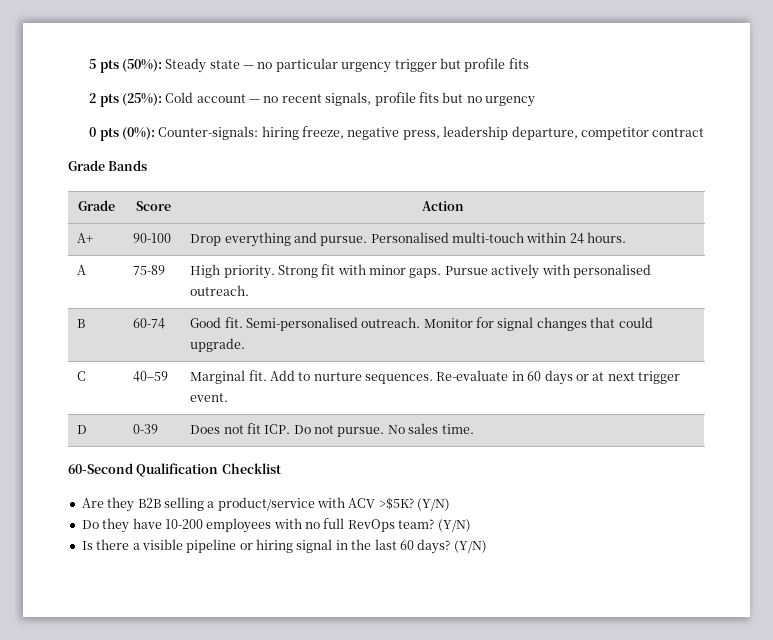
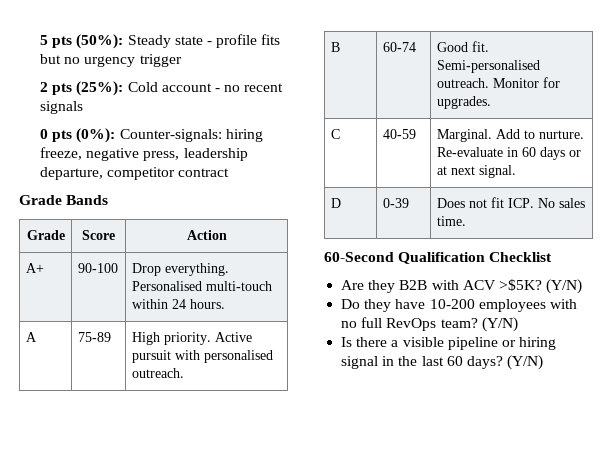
[243,58,338,72] — no particular -> [206,34,281,48] [40,54,81,64] - profile fits but no
[439,58,529,72] but profile fits -> (182, 60) none
[249,99,261,103] — -> [214,88,220,92] -
[325,92,536,107] signals, profile fits but no urgency -> [40,101,84,114] signals
[224,232,368,247] everything and pursue. -> [164,263,229,276] everything.
[277,264,540,279] Strong fit with minor gaps. Pursue actively -> [214,332,252,342] [131,350,171,363] Active pursuit
[497,317,653,331] [190,338,246,352] [77,371,87,381] [133,371,169,382] [190,370,434,384] signal changes that could upgrade. // C | 40–59 | Marginal fit. Add to nurture sequences. -> [436,96,491,109] [330,129,340,139] [382,129,416,139] [436,129,584,142] upgrades. // C | 40-59 | Marginal. Add to nurture.
[638,371,681,384] [190,393,229,402] trigger event. -> [478,165,516,178] signal.
[293,425,385,437] Do not pursue. -> (534, 203) none
[163,497,315,511] selling a product/service -> (428, 285) none

